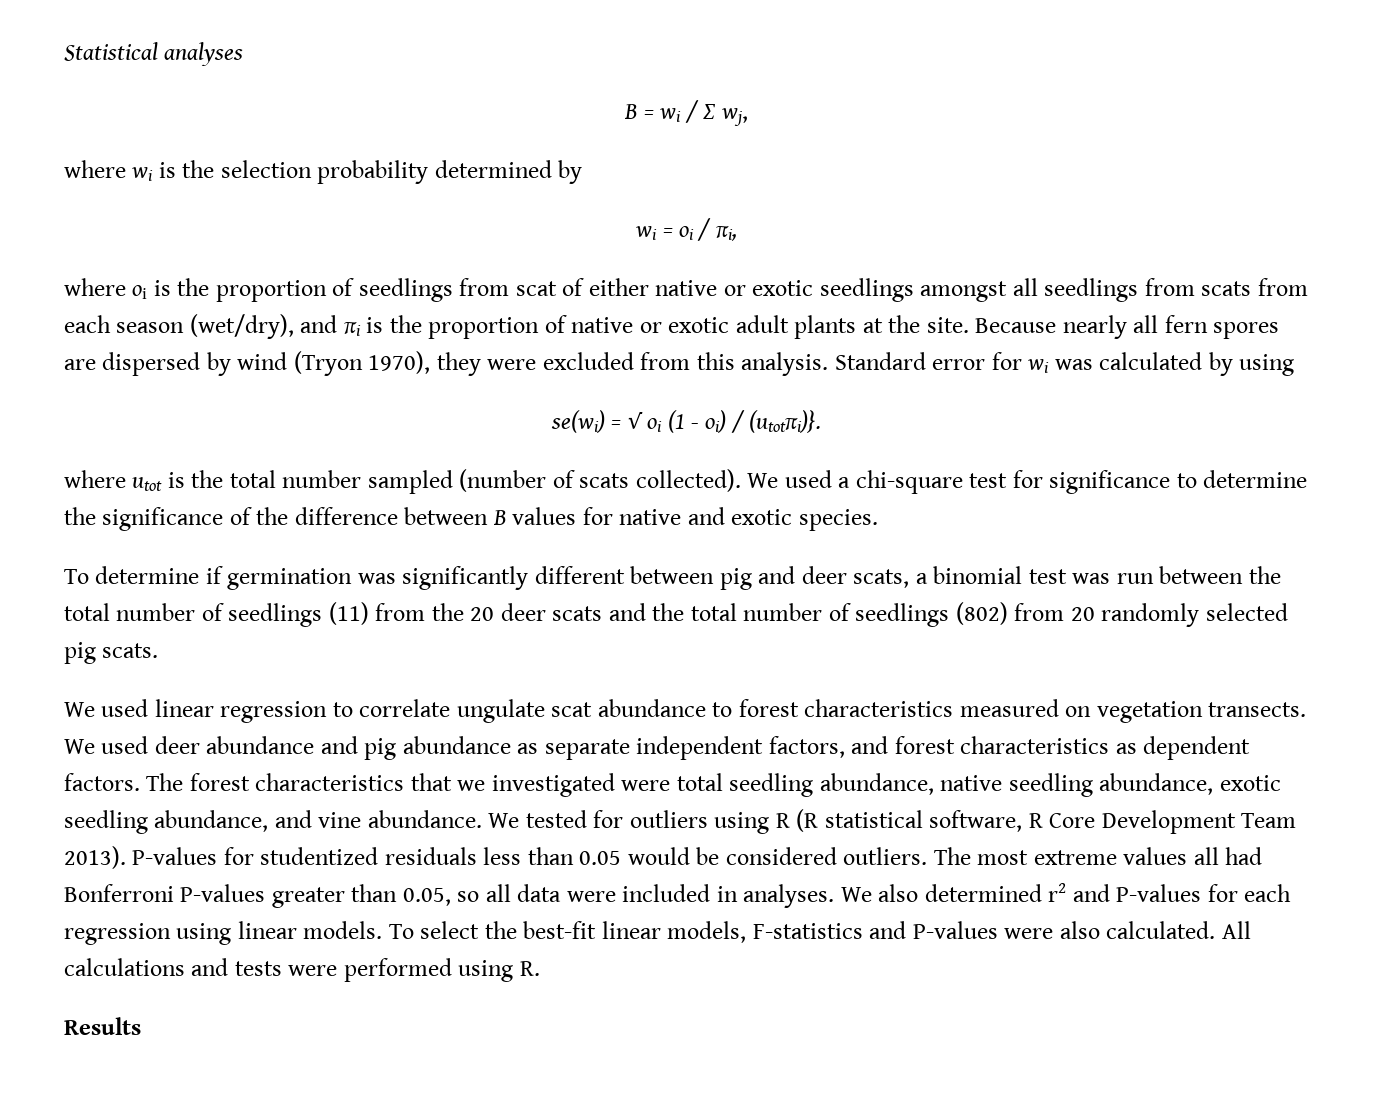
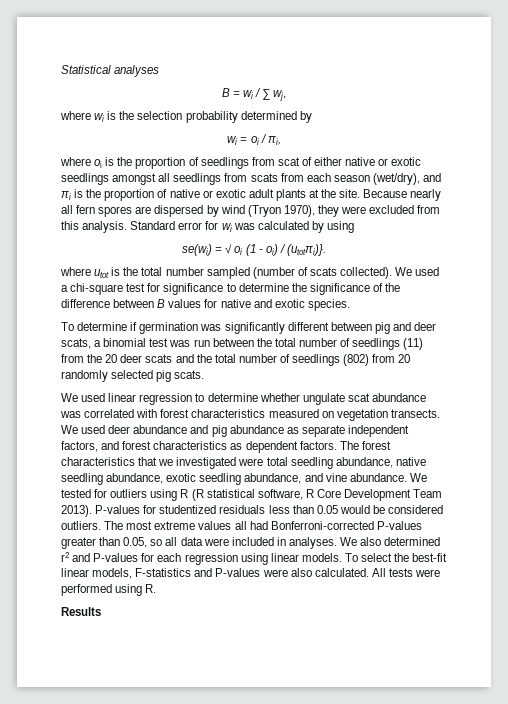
[359,699,451,717] correlate -> [207,393,300,402] determine whether
[712,702,733,717] to -> [60,409,158,418] was correlated with
[64,884,174,902] Bonferroni -> [270,521,374,530] Bonferroni-corrected
[64,958,229,976] calculations and -> (386, 572) none

